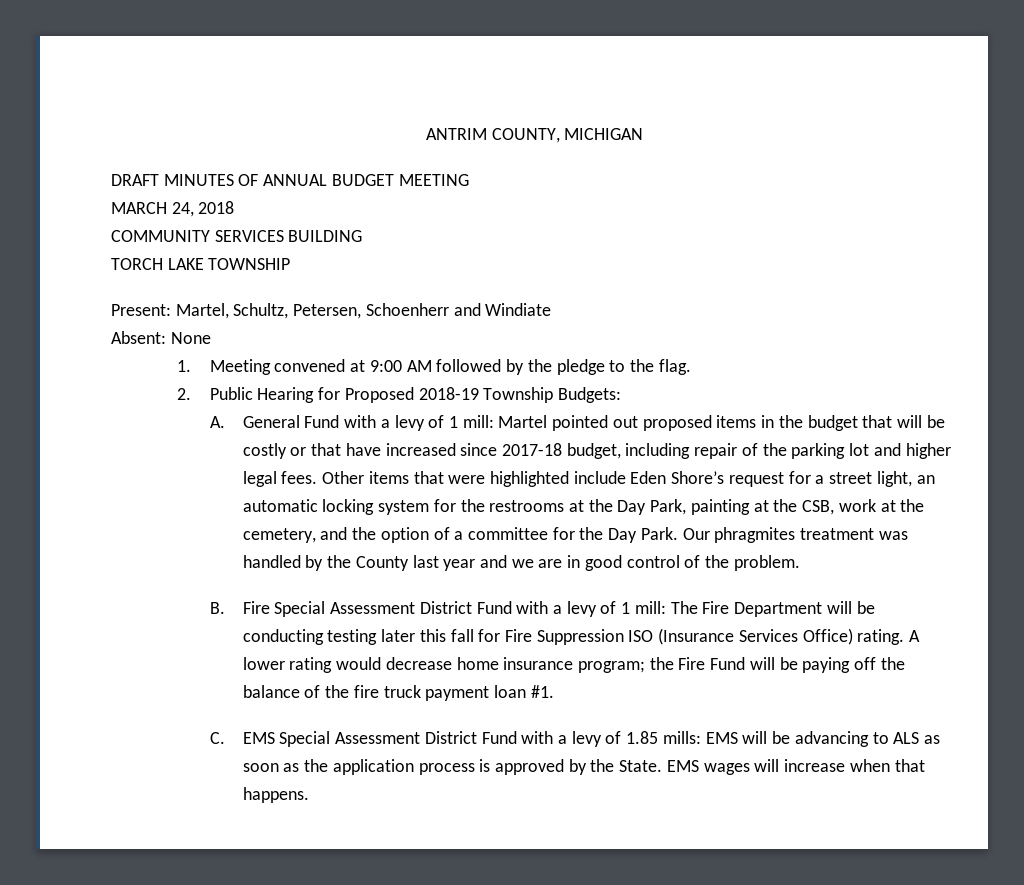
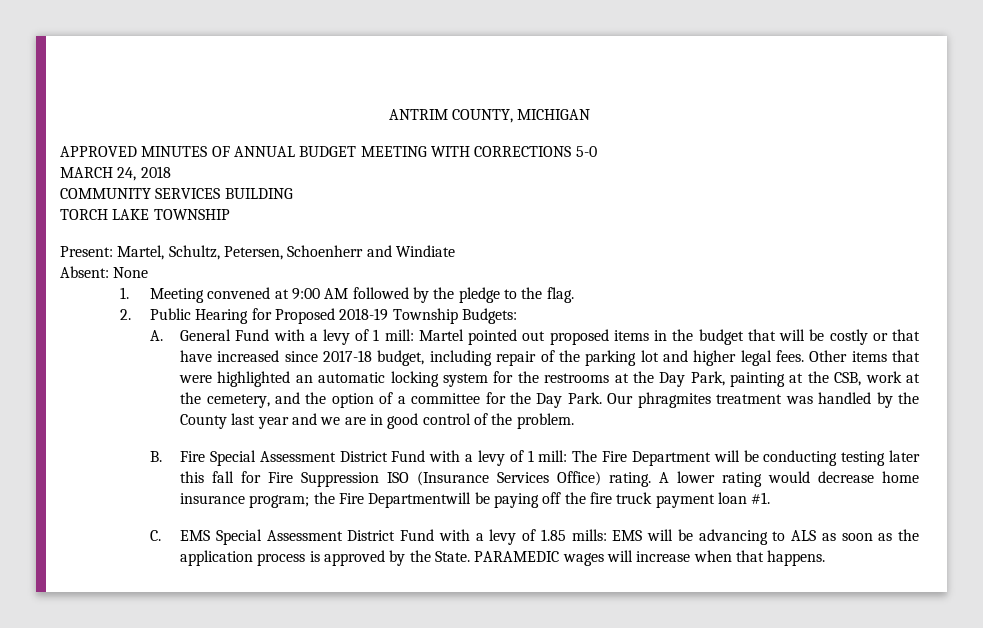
[111,174,159,186] DRAFT -> [60,146,137,157] APPROVED
(469, 180) none -> [430,146,597,157] WITH CORRECTIONS 5-0
[573,471,912,487] include Eden Shore’s request for a street light, -> (291, 379) none
[710,657,775,670] Fund will -> [368,492,472,508] Departmentwill
[242,685,350,698] balance of the -> (586, 498) none
[666,760,699,772] EMS -> [474,551,560,562] PARAMEDIC

